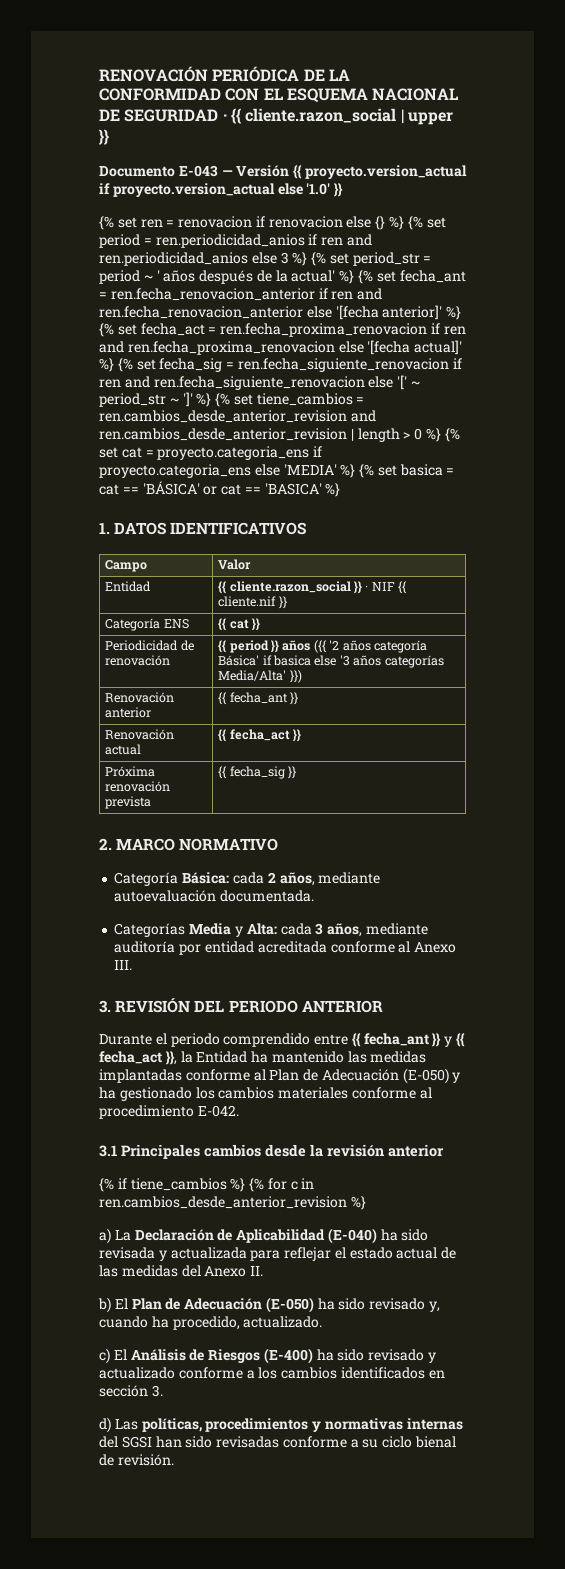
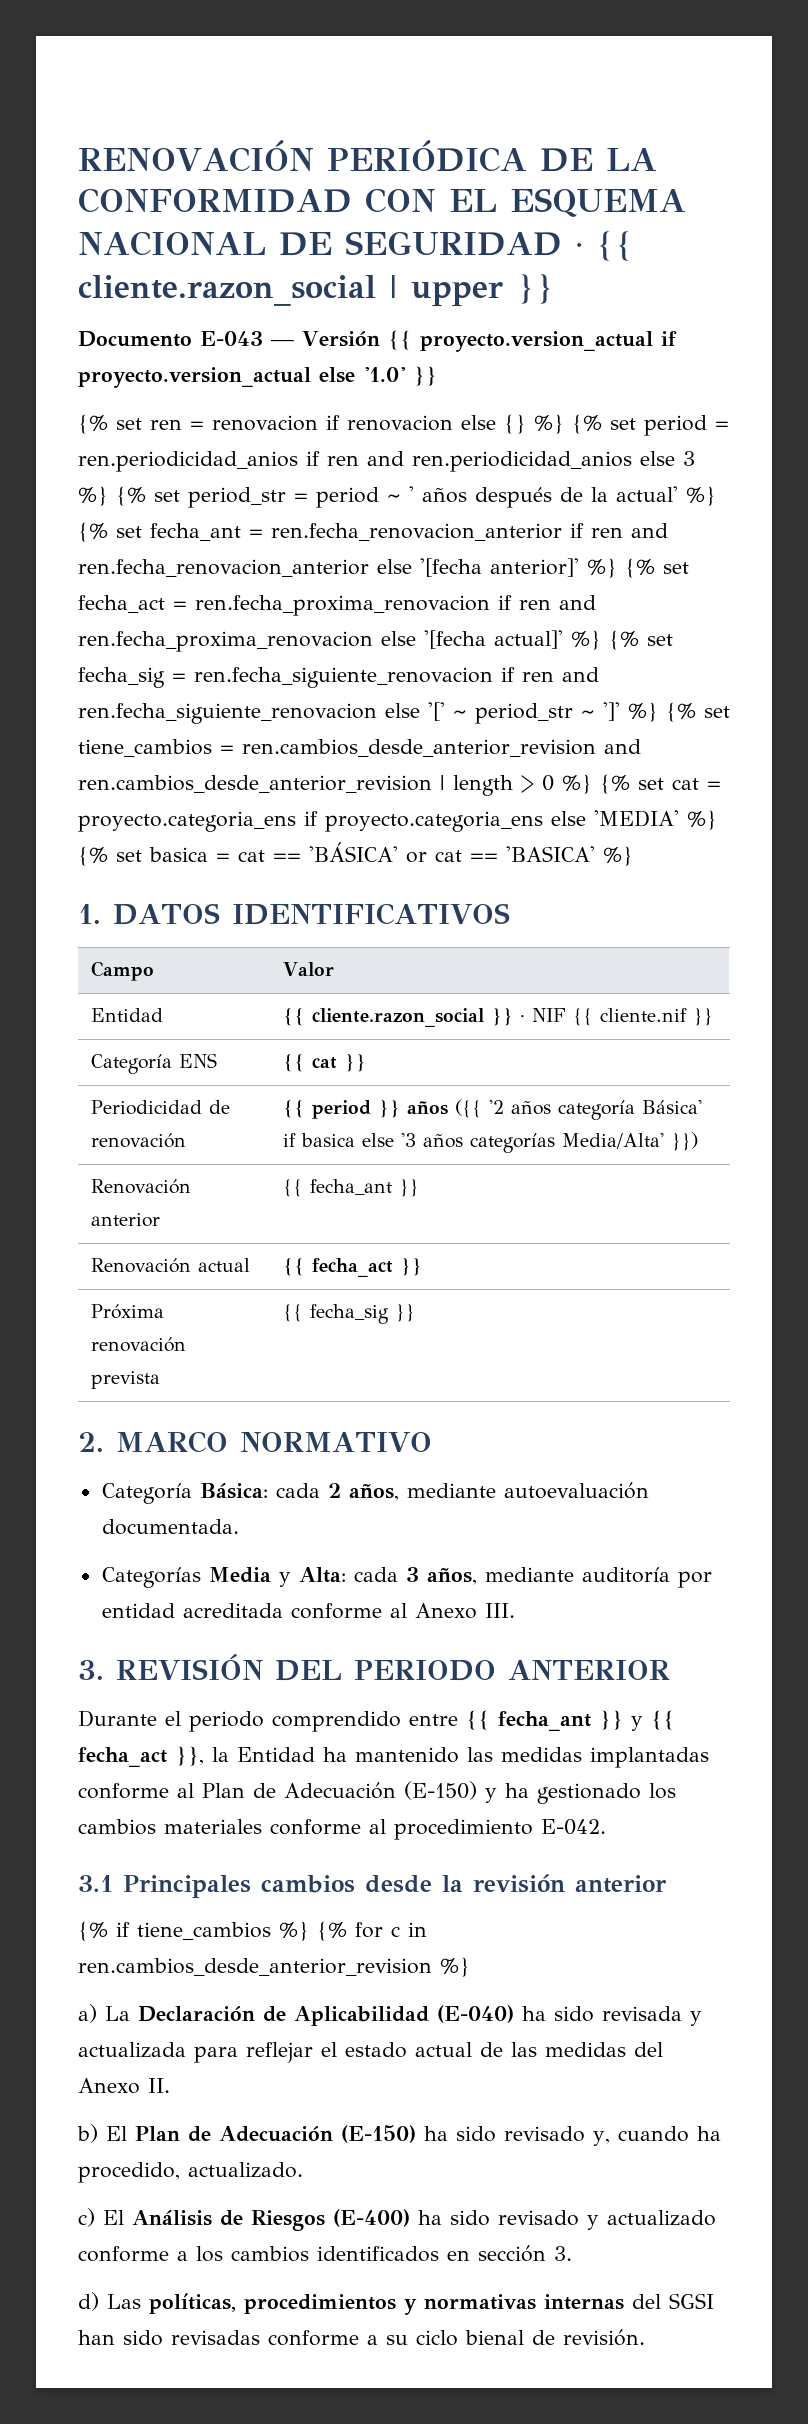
[402,1068,449,1084] (E-050) -> [404,1781,477,1800] (E-150)
[265,1297,314,1313] (E-050) -> [341,2125,416,2143] (E-150)

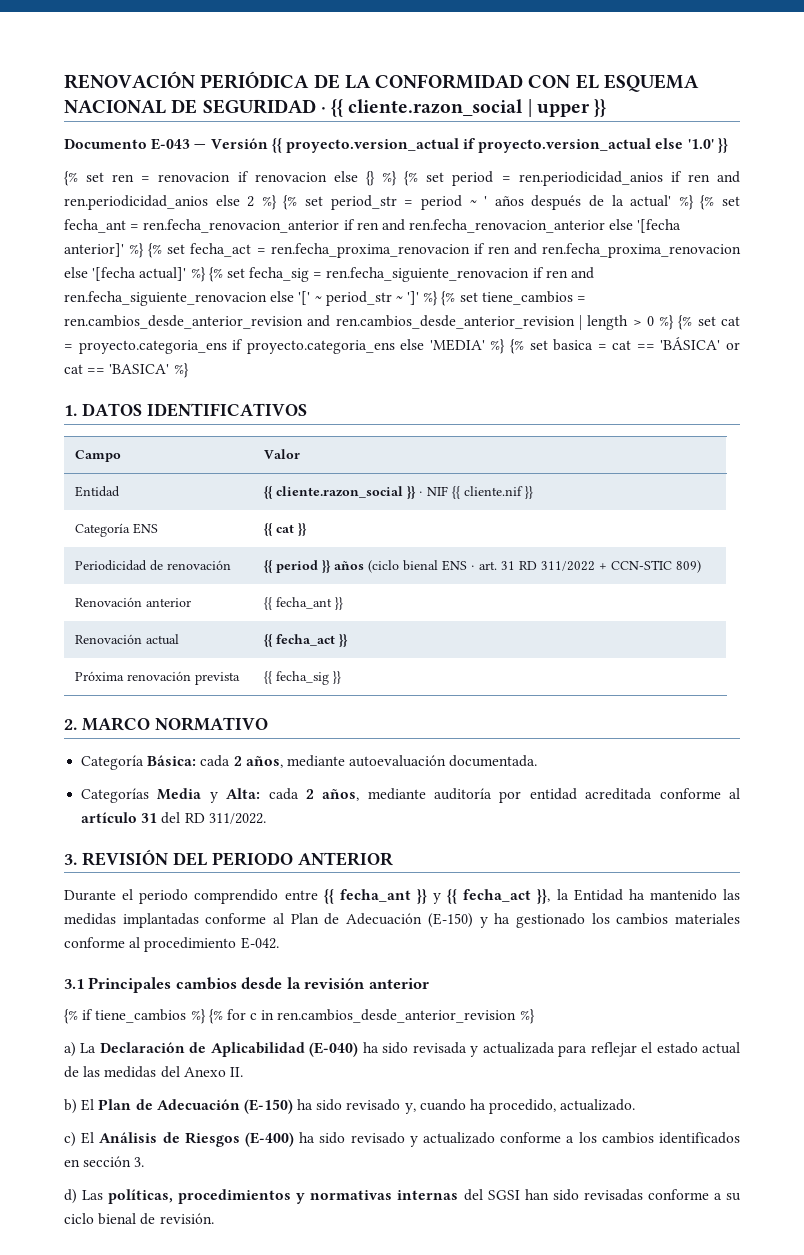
[683,451,695,466] 3 -> [247,196,255,207] 2
[454,1099,702,1120] [282,1132,698,1153] ({{ '2 años categoría Básica' if basica else '3 años categorías Media/Alta' }}) -> [368,560,702,573] (ciclo bienal ENS · art. 31 RD 311/2022 + CCN-STIC 809)
[405,1567,419,1582] 3 -> [305,789,314,799] 2
[414,1603,515,1619] Anexo III. -> [81,812,266,824] artículo 31 del RD 311/2022.

